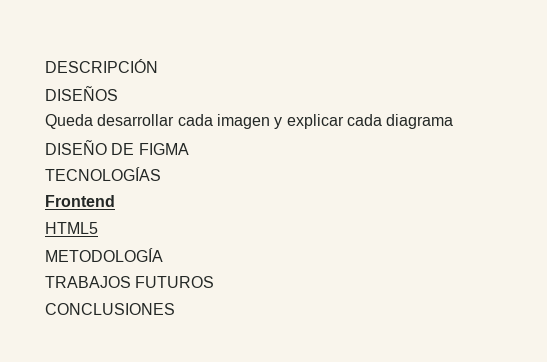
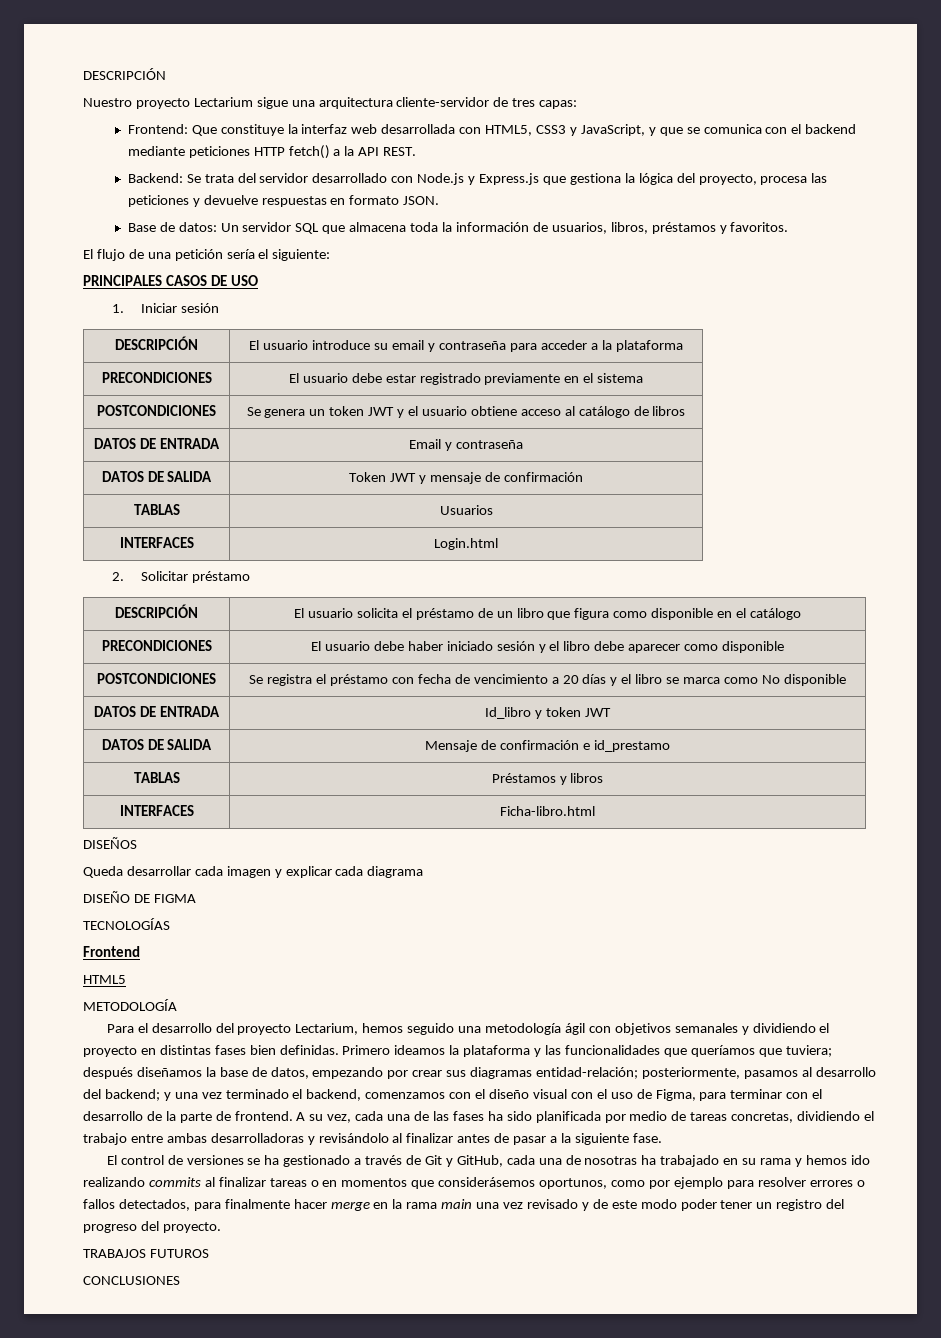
[45,59,158,73] DESCRIPCIÓN -> [83,68,166,80] [83,97,578,109] [127,124,857,136] [127,145,417,159] [127,173,828,185] [127,195,440,207] [127,222,789,234] [83,249,331,261] [83,275,258,286] [111,303,219,313] [115,336,198,350] [249,340,683,352] [101,372,212,383] [288,373,644,385] [97,405,216,416] [246,406,686,418] [94,438,220,449] [409,439,523,451] [101,471,213,482] [349,472,583,484] [133,504,180,515] [439,505,493,515] [119,537,194,548] [434,538,498,550] [111,571,250,583] [115,604,198,618] [294,608,801,620] [101,640,212,651] [311,641,784,653] [97,673,216,684] [249,674,846,686] [94,706,220,717] [485,707,611,719] [101,739,213,750] [425,740,670,752] [133,772,180,783] [491,773,604,785] [119,805,194,816] [500,806,595,816] DESCRIPCIÓN // Nuestro proyecto Lectarium sigue una arquitectura cliente-servidor de tres capas: // Frontend: Que constituye la interfaz web desarrollada con HTML5, CSS3 y JavaScript, y que se comunica con el backend mediante peticiones HTTP fetch() a la API REST. // Backend: Se trata del servidor desarrollado con Node.js y Express.js que gestiona la lógica del proyecto, procesa las peticiones y devuelve respuestas en formato JSON. // Base de datos: Un servidor SQL que almacena toda la información de usuarios, libros, préstamos y favoritos. // El flujo de una petición sería el siguiente: // PRINCIPALES CASOS DE USO // 1. Iniciar sesión // DESCRIPCIÓN | El usuario introduce su email y contraseña para acceder a la plataforma // PRECONDICIONES | El usuario debe estar registrado previamente en el sistema // POSTCONDICIONES | Se genera un token JWT y el usuario obtiene acceso al catálogo de libros // DATOS DE ENTRADA | Email y contraseña // DATOS DE SALIDA | Token JWT y mensaje de confirmación // TABLAS | Usuarios // INTERFACES | Login.html // 2. Solicitar préstamo // DESCRIPCIÓN | El usuario solicita el préstamo de un libro que figura como disponible en el catálogo // PRECONDICIONES | El usuario debe haber iniciado sesión y el libro debe aparecer como disponible // POSTCONDICIONES | Se registra el préstamo con fecha de vencimiento a 20 días y el libro se marca como No disponible // DATOS DE ENTRADA | Id_libro y token JWT // DATOS DE SALIDA | Mensaje de confirmación e id_prestamo // TABLAS | Préstamos y libros // INTERFACES | Ficha-libro.html
(163, 255) none -> [106,1023,830,1035] [83,1045,832,1057] [83,1067,876,1079] [83,1089,823,1101] [83,1111,875,1123] [83,1133,662,1145] [106,1155,870,1167] [83,1177,865,1189] [83,1199,845,1211] [83,1221,221,1233] // Para el desarrollo del proyecto Lectarium, hemos seguido una metodología ágil con objetivos semanales y dividiendo el proyecto en distintas fases bien definidas. Primero ideamos la plataforma y las funcionalidades que queríamos que tuviera; después diseñamos la base de datos, empezando por crear sus diagramas entidad-relación; posteriormente, pasamos al desarrollo del backend; y una vez terminado el backend, comenzamos con el diseño visual con el uso de Figma, para terminar con el desarrollo de la parte de frontend. A su vez, cada una de las fases ha sido planificada por medio de tareas concretas, dividiendo el trabajo entre ambas desarrolladoras y revisándolo al finalizar antes de pasar a la siguiente fase. // El control de versiones se ha gestionado a través de Git y GitHub, cada una de nosotras ha trabajado en su rama y hemos ido realizando commits al finalizar tareas o en momentos que considerásemos oportunos, como por ejemplo para resolver errores o fallos detectados, para finalmente hacer merge en la rama main una vez revisado y de este modo poder tener un registro del progreso del proyecto.

